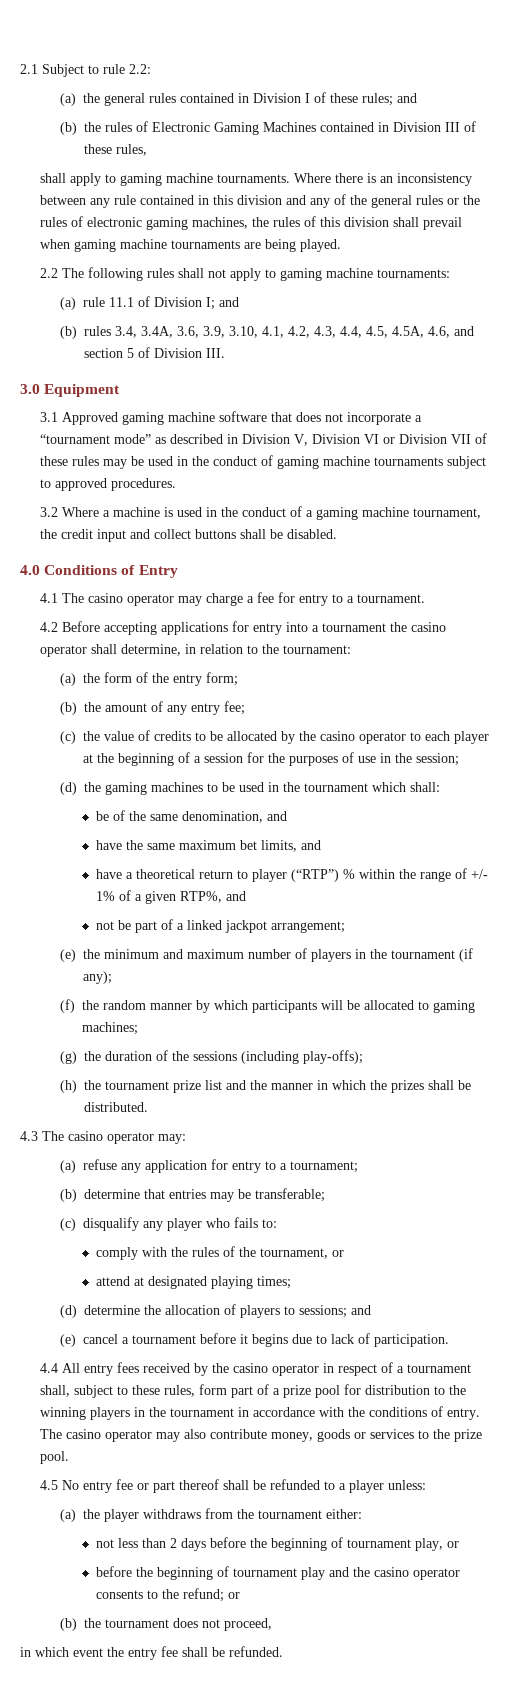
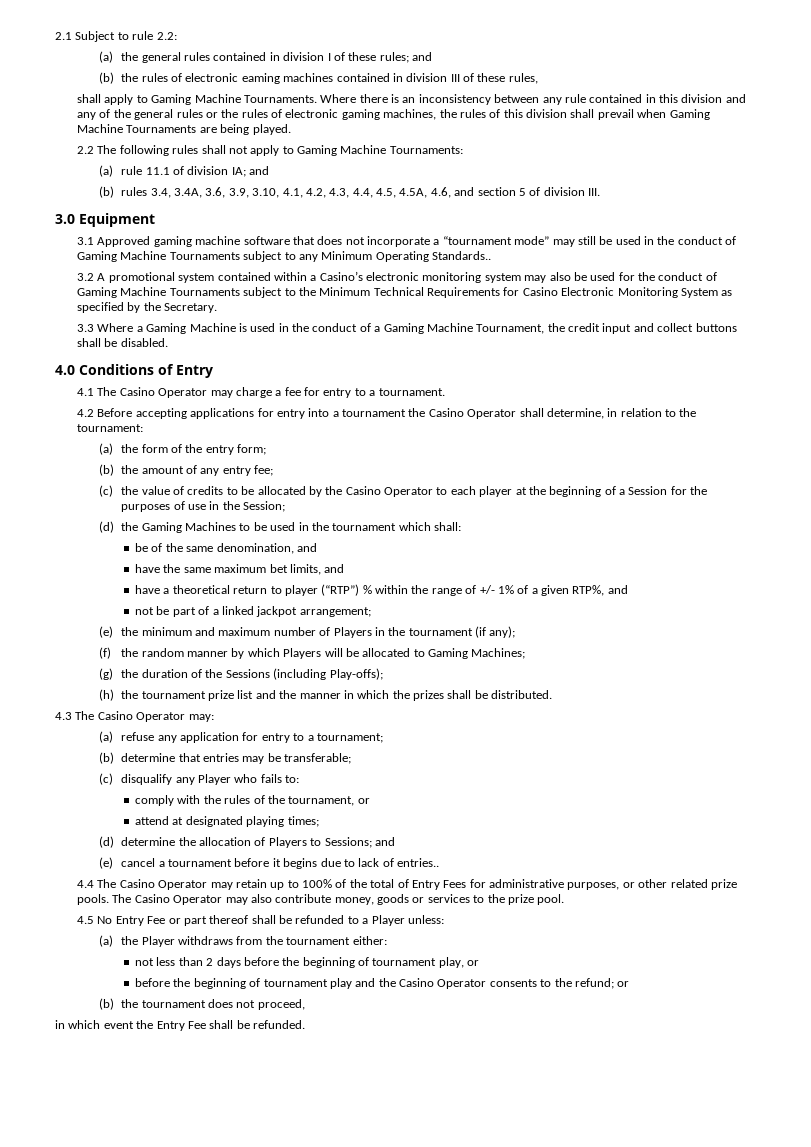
[253,93,302,103] Division -> [283,52,325,61] division
[152,122,442,135] Electronic Gaming Machines contained in Division -> [185,73,448,84] electronic eaming machines contained in division
[120,173,291,186] gaming machine tournaments. -> [151,94,317,105] Gaming Machine Tournaments.
[74,239,241,252] gaming machine tournaments -> [669,109,710,120] [77,124,197,133] Gaming Machine Tournaments
[280,268,451,281] gaming machine tournaments: -> [297,145,463,156] Gaming Machine Tournaments:
[154,297,216,310] Division I; -> [187,166,246,177] division IA;
[154,348,203,358] Division -> [543,187,585,196] division
[155,433,488,446] [40,456,128,469] as described in Division V, Division VI or Division VII of these rules may -> [552,236,596,247] may still
[277,456,487,469] [40,478,177,491] [40,507,161,517] gaming machine tournaments subject to approved procedures. // 3.2 Where a machine -> [77,251,492,262] [77,271,717,283] [77,287,733,298] [77,302,218,313] [77,323,236,334] Gaming Machine Tournaments subject to any Minimum Operating Standards.. // 3.2 A promotional system contained within a Casino’s electronic monitoring system may also be used for the conduct of Gaming Machine Tournaments subject to the Minimum Technical Requirements for Casino Electronic Monitoring System as specified by the Secretary. // 3.3 Where a Gaming Machine
[316,507,482,520] gaming machine tournament, -> [383,323,545,334] Gaming Machine Tournament,
[88,593,175,606] casino operator -> [119,387,208,398] Casino Operator
[411,622,447,632] [40,645,88,657] casino operator -> [428,408,517,419] Casino Operator
[320,731,407,744] casino operator -> [345,486,434,497] Casino Operator
[204,753,244,763] session -> [628,486,668,495] Session
[416,753,460,766] session; -> [243,501,286,512] Session;
[105,782,204,795] gaming machines -> [141,522,237,533] Gaming Machines
[311,949,352,962] players -> [333,627,372,638] Players
[252,1000,318,1013] participants -> [283,648,322,659] Players
[433,1000,476,1013] [82,1022,139,1035] gaming machines; -> [428,648,526,659] Gaming Machines;
[193,1050,364,1064] sessions (including play-offs); -> [225,668,383,680] Sessions (including Play-offs);
[68,1131,154,1144] casino operator -> [97,711,186,722] Casino Operator
[167,1218,203,1231] player -> [198,774,232,785] Player
[240,1305,348,1318] players to sessions; -> [268,837,372,848] Players to Sessions;
[374,1334,450,1347] participation. -> [397,858,440,867] entries..
[62,1362,472,1376] [40,1384,467,1398] [40,1406,481,1420] [40,1429,153,1442] All entry fees received by the casino operator in respect of a tournament shall, subject to these rules, form part of a prize pool for distribution to the winning players in the tournament in accordance with the conditions of entry. The casino operator -> [97,879,737,890] [77,894,223,905] The Casino Operator may retain up to 100% of the total of Entry Fees for administrative purposes, or other related prize pools. The Casino Operator
[83,1479,134,1493] entry fee -> [115,916,166,926] Entry Fee
[349,1480,385,1493] player -> [371,915,405,926] Player
[104,1509,140,1522] player -> [141,936,175,947] Player
[373,1567,460,1580] casino operator -> [399,978,487,989] Casino Operator
[128,1646,178,1660] entry fee -> [156,1021,206,1031] Entry Fee

